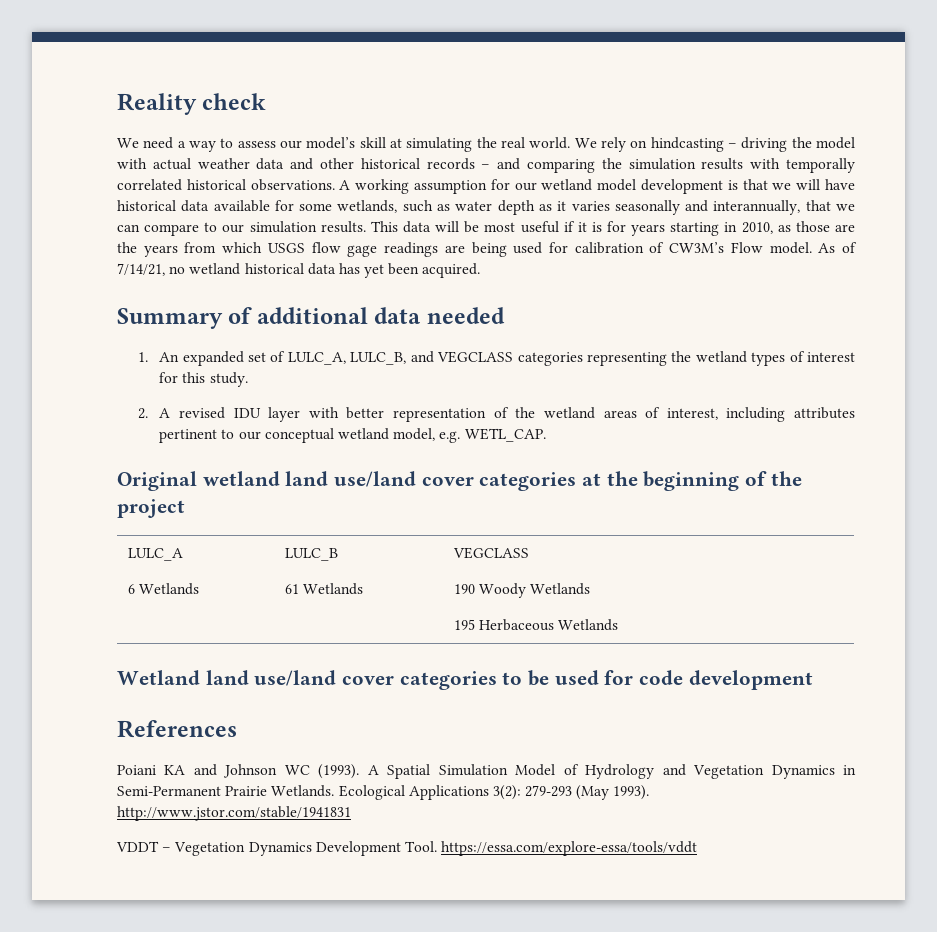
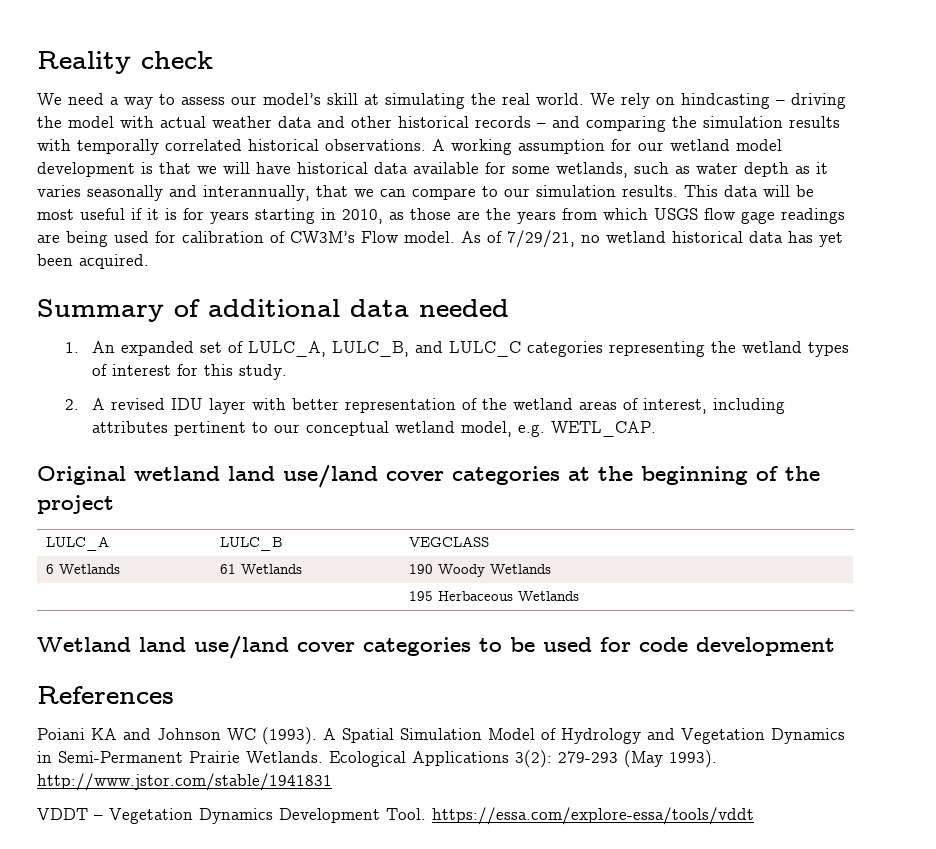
[117,263,165,276] 7/14/21, -> [507,230,575,248] 7/29/21,
[437,351,514,363] VEGCLASS -> [449,341,522,357] LULC_C

